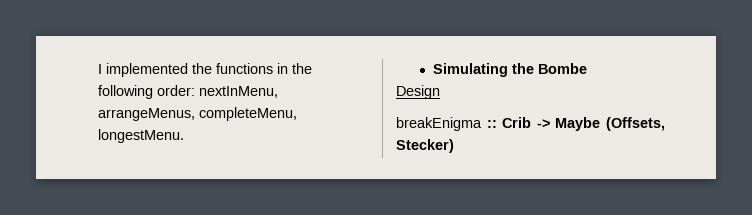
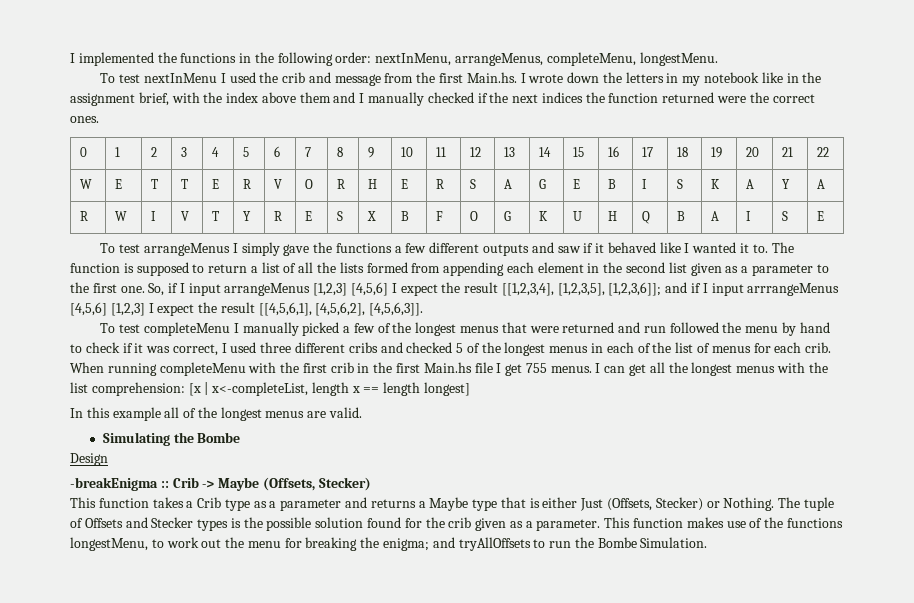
(184, 136) none -> [100,72,822,86] [70,92,815,106] [70,116,99,123] [80,147,88,157] [115,147,121,157] [151,147,158,157] [181,147,188,157] [212,147,220,157] [243,147,250,157] [274,146,281,157] [305,147,312,157] [337,147,344,157] [368,147,375,158] [401,147,414,157] [436,147,447,157] [470,147,482,157] [504,147,516,157] [539,147,552,157] [573,147,585,157] [608,146,620,157] [642,147,654,157] [677,147,689,157] [711,147,723,158] [746,147,760,157] [782,147,794,157] [817,147,830,157] [80,179,93,189] [115,179,123,189] [151,179,159,189] [181,179,189,189] [212,179,220,189] [243,179,252,189] [274,179,283,189] [305,179,314,189] [337,179,346,189] [368,179,378,189] [401,179,409,189] [436,179,445,189] [470,179,477,189] [504,179,513,189] [539,179,547,189] [573,179,581,189] [608,179,617,189] [642,179,648,189] [677,179,684,189] [711,179,721,189] [746,179,755,189] [782,179,791,189] [817,179,826,189] [80,211,89,221] [115,211,128,221] [151,211,157,221] [181,211,190,221] [212,211,220,221] [243,211,252,221] [274,211,283,221] [305,211,313,221] [337,211,344,221] [367,211,377,221] [401,211,410,221] [436,211,444,221] [470,211,479,221] [504,211,512,221] [539,211,549,221] [573,211,583,221] [608,211,618,221] [642,211,651,224] [677,211,686,221] [711,211,720,221] [746,211,752,221] [782,211,789,221] [817,211,825,221] [100,242,794,256] [70,262,829,276] [70,282,840,296] [70,302,424,316] [100,322,830,336] [70,342,832,356] [70,362,828,376] [70,382,471,396] [70,407,363,421] // To test nextInMenu I used the crib and message from the first Main.hs. I wrote down the letters in my notebook like in the assignment brief, with the index above them and I manually checked if the next indices the function returned were the correct ones. // 0 | 1 | 2 | 3 | 4 | 5 | 6 | 7 | 8 | 9 | 10 | 11 | 12 | 13 | 14 | 15 | 16 | 17 | 18 | 19 | 20 | 21 | 22 // W | E | T | T | E | R | V | O | R | H | E | R | S | A | G | E | B | I | S | K | A | Y | A // R | W | I | V | T | Y | R | E | S | X | B | F | O | G | K | U | H | Q | B | A | I | S | E // To test arrangeMenus I simply gave the functions a few different outputs and saw if it behaved like I wanted it to. The function is supposed to return a list of all the lists formed from appending each element in the second list given as a parameter to the first one. So, if I input arrangeMenus [1,2,3] [4,5,6] I expect the result [[1,2,3,4], [1,2,3,5], [1,2,3,6]]; and if I input arrrangeMenus [4,5,6] [1,2,3] I expect the result [[4,5,6,1], [4,5,6,2], [4,5,6,3]]. // To test completeMenu I manually picked a few of the longest menus that were returned and run followed the menu by hand to check if it was correct, I used three different cribs and checked 5 of the longest menus in each of the list of menus for each crib. When running completeMenu with the first crib in the first Main.hs file I get 755 menus. I can get all the longest menus with the list comprehension: [x | x<-completeList, length x == length longest] // In this example all of the longest menus are valid.
[396,117,482,131] breakEnigma -> [70,477,158,491] -breakEnigma
(454, 146) none -> [70,497,834,511] [70,517,843,531] [70,537,708,551] // This function takes a Crib type as a parameter and returns a Maybe type that is either Just (Offsets, Stecker) or Nothing. The tuple of Offsets and Stecker types is the possible solution found for the crib given as a parameter. This function makes use of the functions longestMenu, to work out the menu for breaking the enigma; and tryAllOffsets to run the Bombe Simulation.

